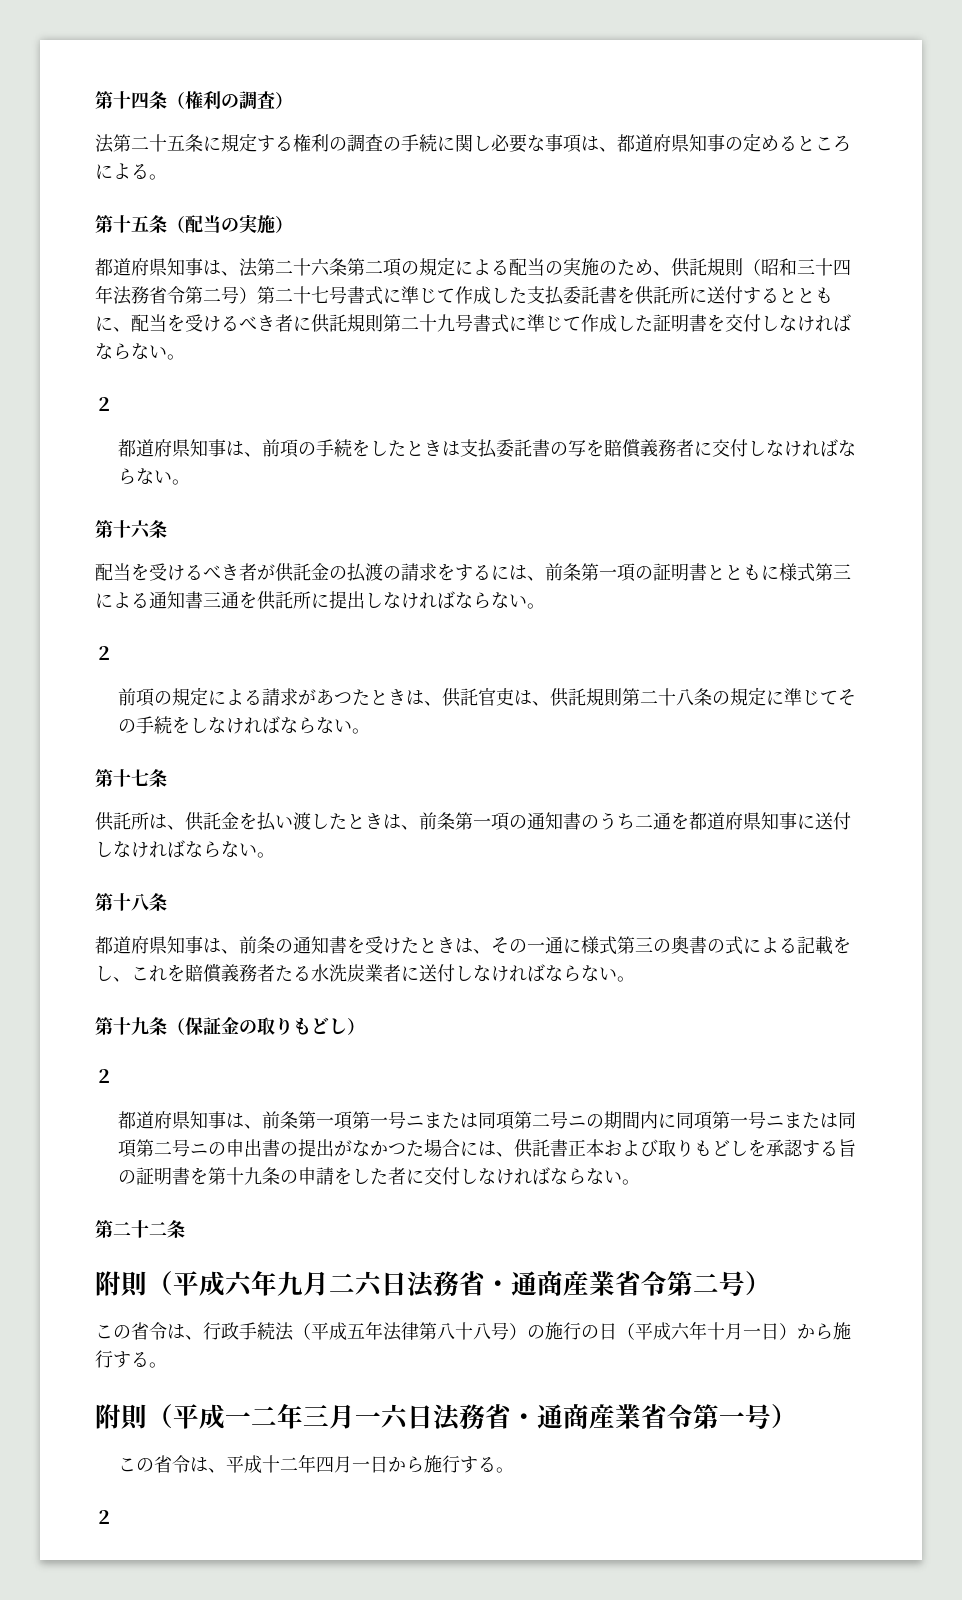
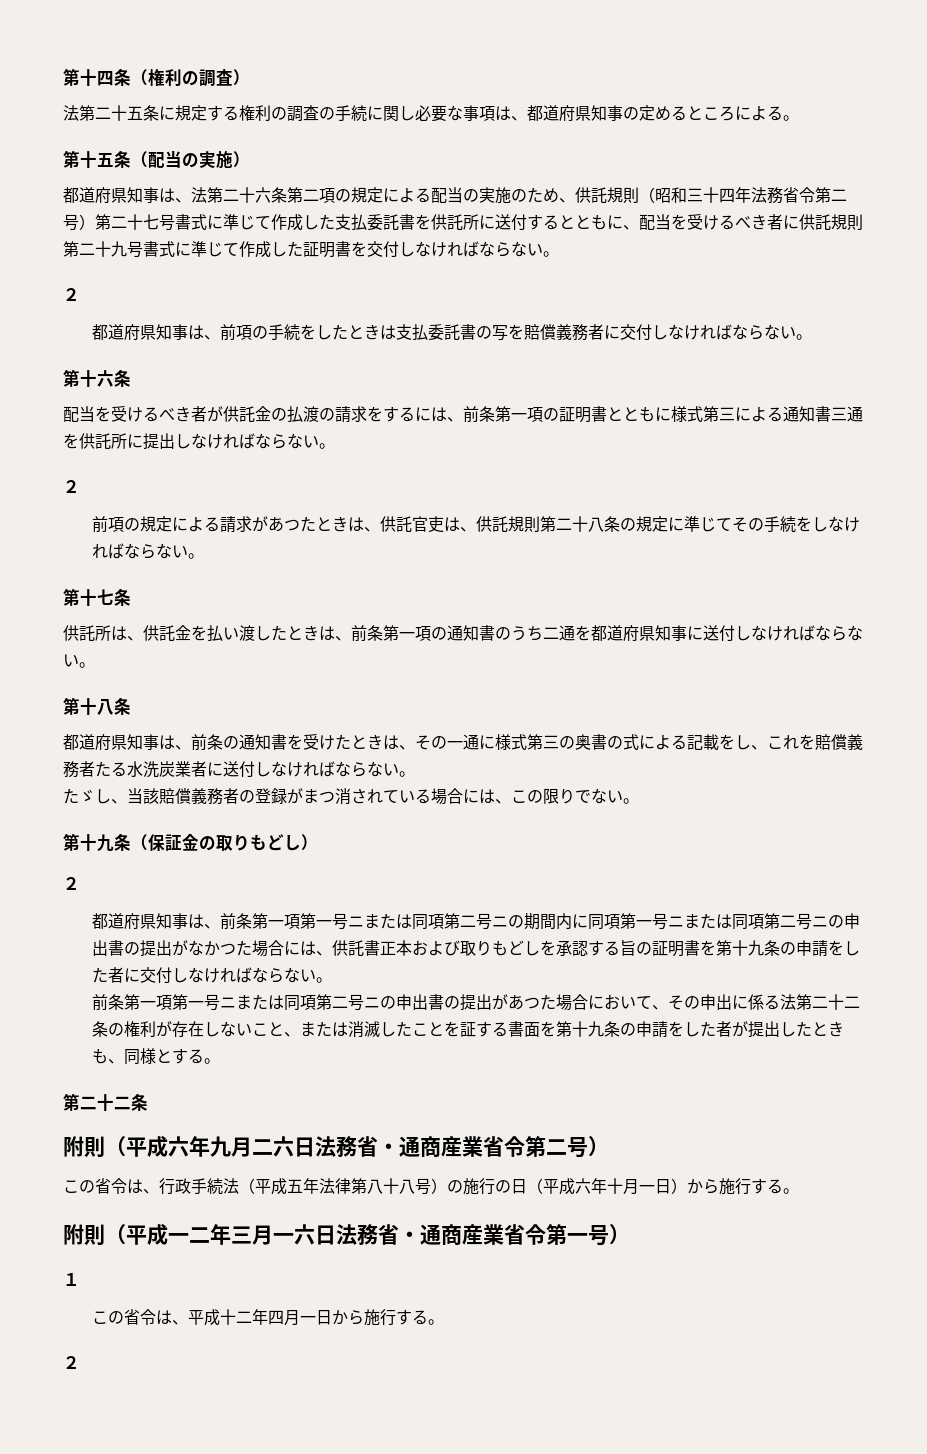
(635, 979) none -> [63,788,639,805] // たゞし、当該賠償義務者の登録がまつ消されている場合には、この限りでない。
(640, 1182) none -> [91,994,860,1011] [91,1021,844,1038] [91,1048,220,1065] // 前条第一項第一号ニまたは同項第二号ニの申出書の提出があつた場合において、その申出に係る法第二十二条の権利が存在しないこと、または消滅したことを証する書面を第十九条の申請をした者が提出したときも、同様とする。
(797, 1416) none -> [63,1273,80,1286] // １

